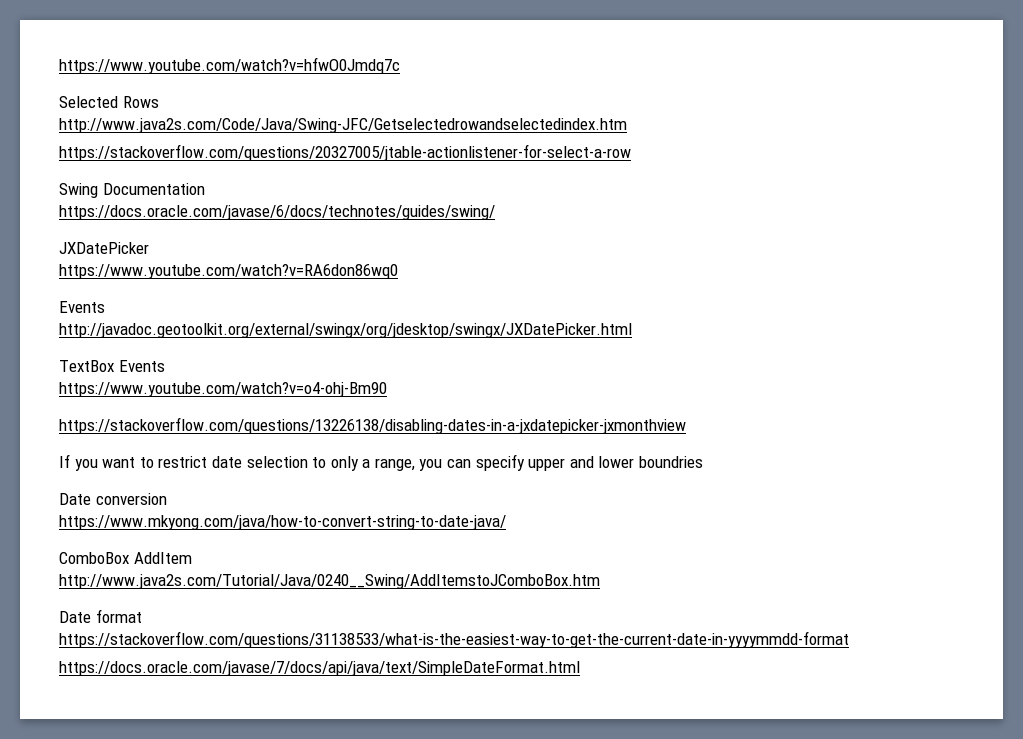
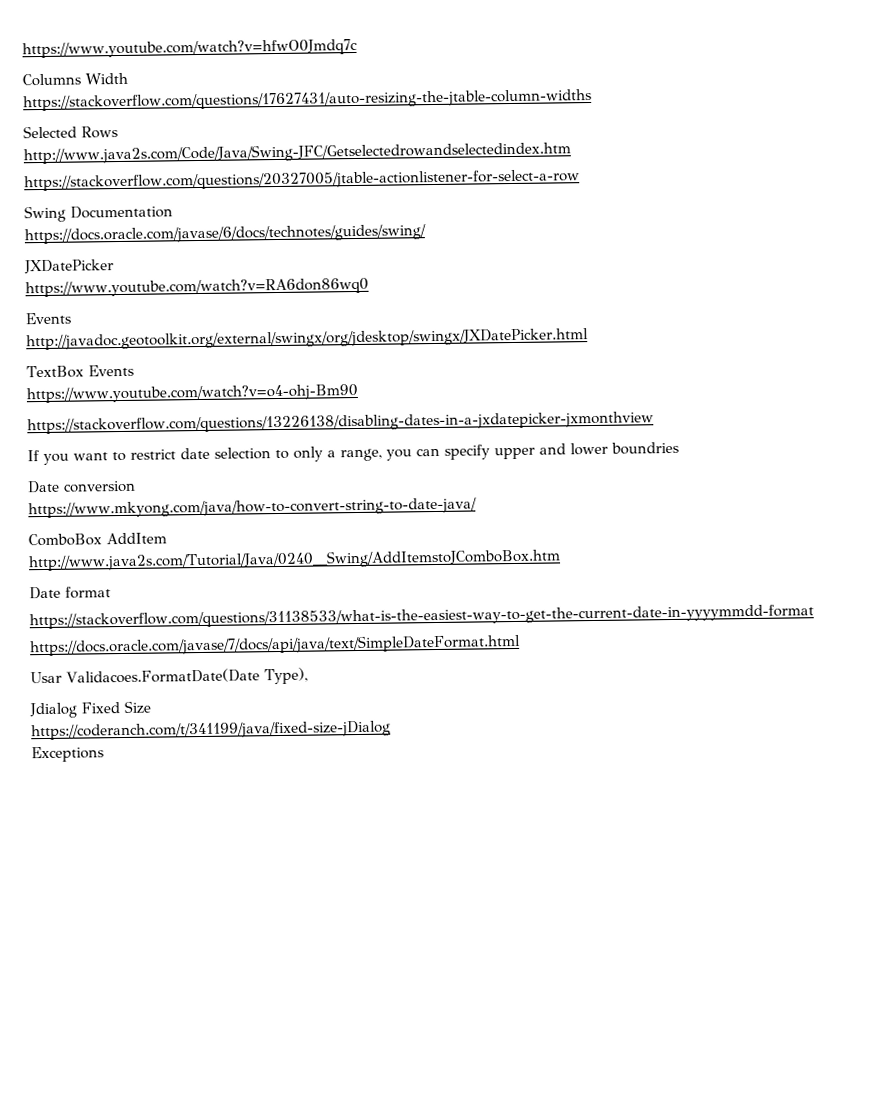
(400, 65) none -> [22,72,128,87] [23,88,592,112] // Columns Width // https://stackoverflow.com/questions/17627431/auto-resizing-the-jtable-column-widths
(580, 668) none -> [30,667,308,685] [29,700,151,719] [31,720,391,741] [31,746,104,763] // Usar Validacoes.FormatDate(Date Type), // Jdialog Fixed Size // https://coderanch.com/t/341199/java/fixed-size-jDialog // Exceptions

